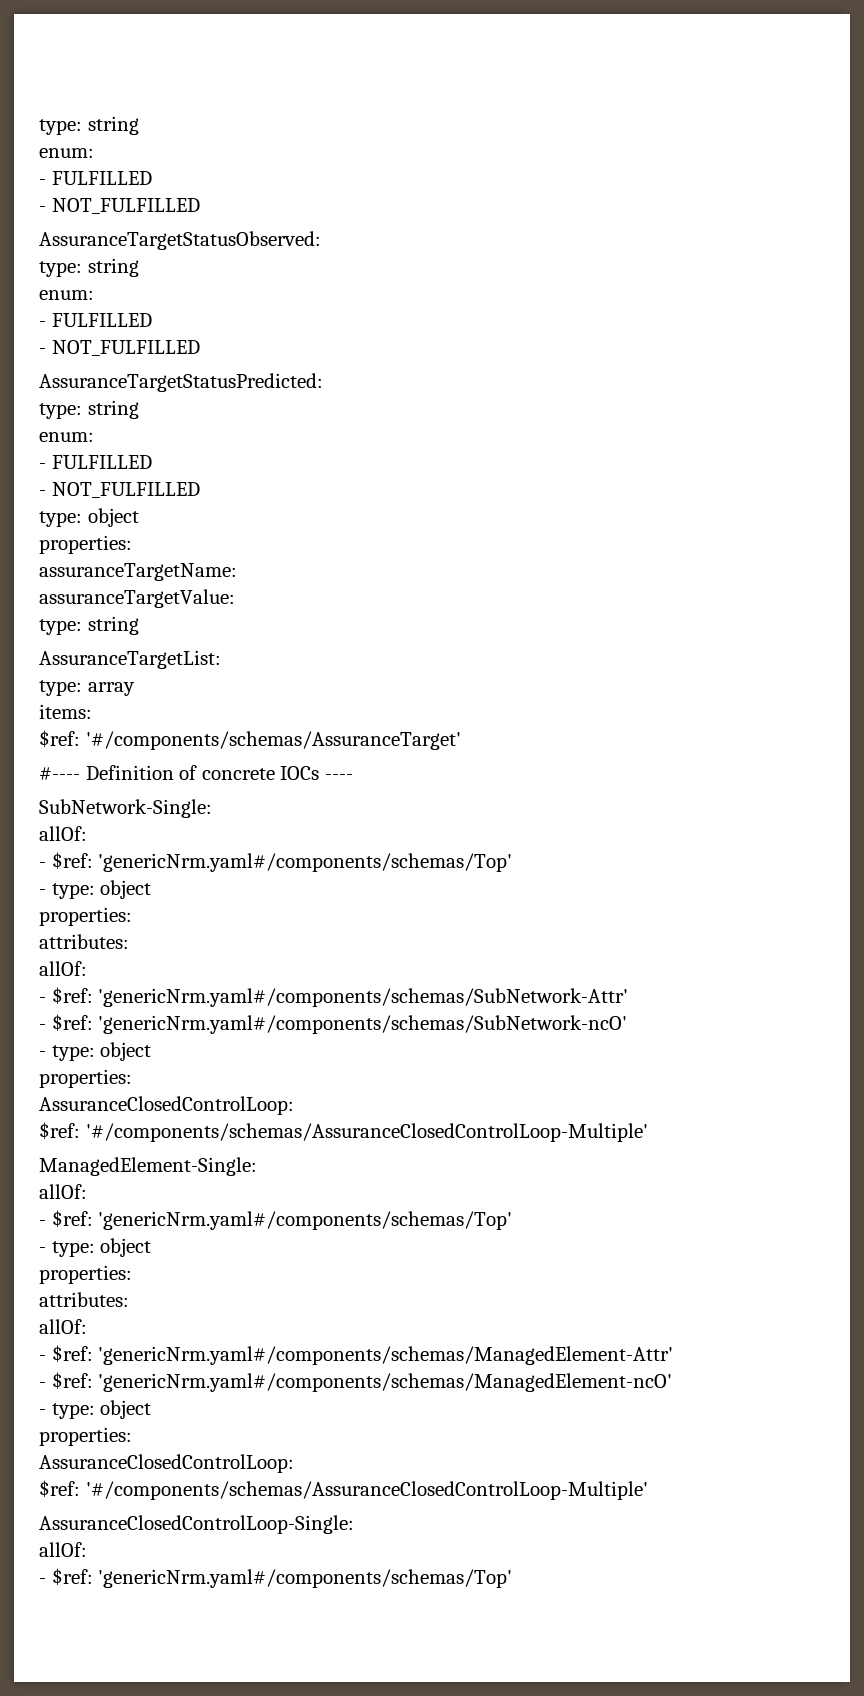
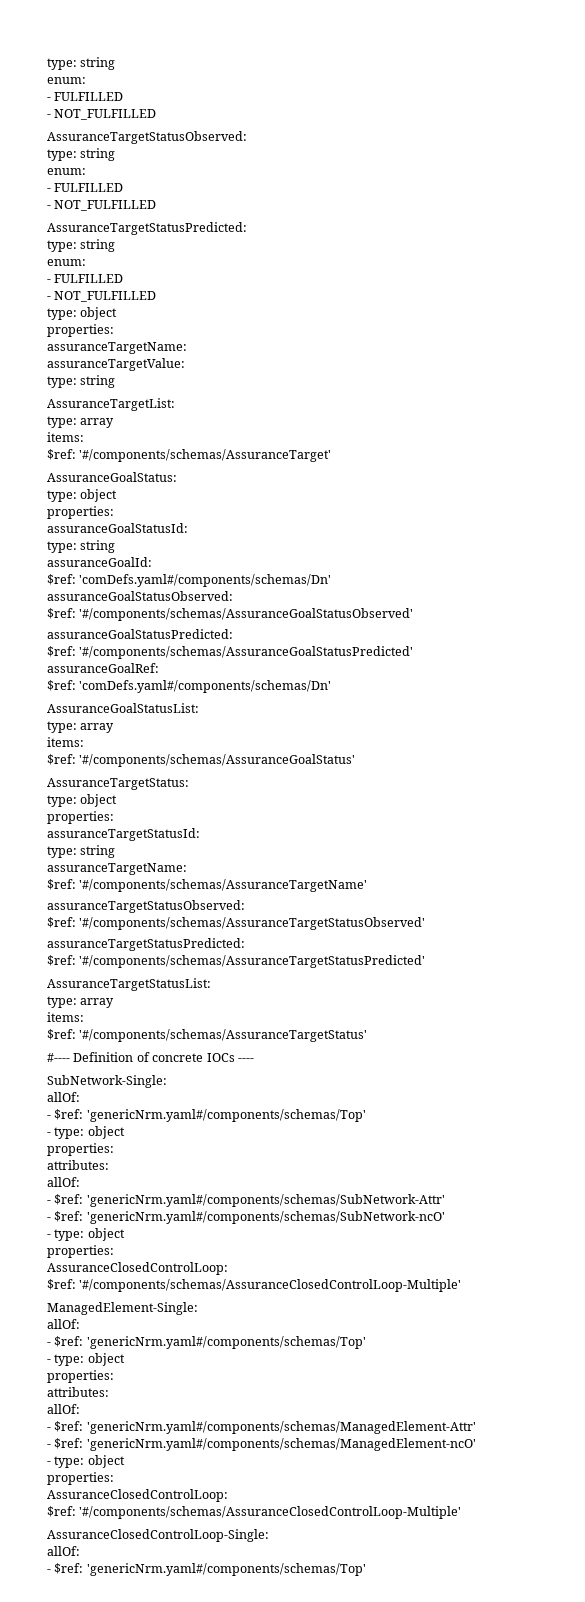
(461, 740) none -> [47,472,177,482] [47,489,118,502] [47,506,114,519] [47,523,188,533] [47,540,116,553] [47,557,152,567] [47,574,332,587] [47,591,233,601] [47,608,414,621] [47,629,233,639] [47,646,414,659] [47,663,159,673] [47,680,332,693] [47,703,199,713] [47,721,115,733] [47,737,84,747] [47,754,356,767] [47,778,189,790] [47,794,118,807] [47,811,114,824] [47,828,200,841] [47,845,116,858] [47,863,187,875] [47,879,368,892] [47,900,245,913] [47,917,426,930] [47,938,245,951] [47,955,426,968] [47,978,211,991] [47,996,115,1008] [47,1012,84,1022] [47,1029,368,1042] // AssuranceGoalStatus: // type: object // properties: // assuranceGoalStatusId: // type: string // assuranceGoalId: // $ref: 'comDefs.yaml#/components/schemas/Dn' // assuranceGoalStatusObserved: // $ref: '#/components/schemas/AssuranceGoalStatusObserved' // assuranceGoalStatusPredicted: // $ref: '#/components/schemas/AssuranceGoalStatusPredicted' // assuranceGoalRef: // $ref: 'comDefs.yaml#/components/schemas/Dn' // AssuranceGoalStatusList: // type: array // items: // $ref: '#/components/schemas/AssuranceGoalStatus' // AssuranceTargetStatus: // type: object // properties: // assuranceTargetStatusId: // type: string // assuranceTargetName: // $ref: '#/components/schemas/AssuranceTargetName' // assuranceTargetStatusObserved: // $ref: '#/components/schemas/AssuranceTargetStatusObserved' // assuranceTargetStatusPredicted: // $ref: '#/components/schemas/AssuranceTargetStatusPredicted' // AssuranceTargetStatusList: // type: array // items: // $ref: '#/components/schemas/AssuranceTargetStatus'

